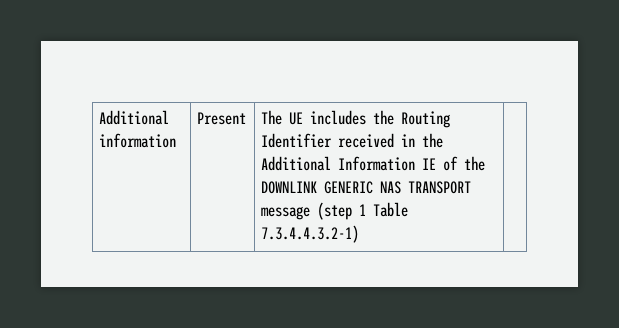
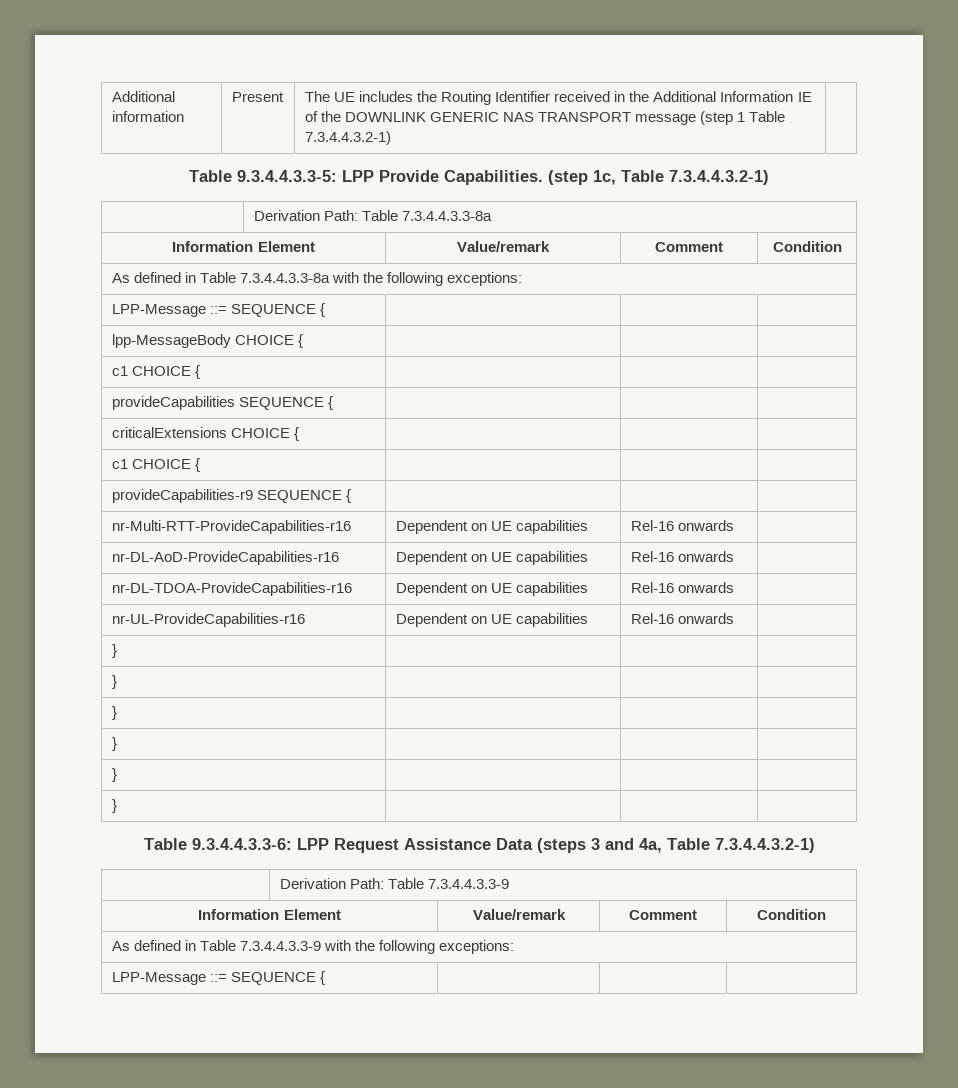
(360, 234) none -> [189,170,769,185] [253,210,493,221] [172,241,315,252] [457,241,550,252] [654,242,723,252] [772,241,842,252] [111,272,523,286] [111,303,326,317] [111,334,304,348] [111,365,201,379] [111,396,334,410] [111,427,300,441] [111,458,201,472] [111,489,352,503] [111,520,351,534] [395,520,589,534] [630,520,735,531] [111,551,339,565] [395,551,589,565] [630,551,735,562] [111,582,352,596] [395,582,589,596] [630,582,735,593] [111,613,305,627] [395,613,589,627] [630,613,735,624] [111,644,117,658] [111,675,117,689] [111,706,117,720] [111,737,117,751] [111,768,117,782] [111,799,117,813] [143,838,815,853] [279,878,510,889] [198,909,341,920] [472,909,566,920] [628,910,697,920] [756,909,826,920] [111,940,515,954] [111,971,326,985] // Table 9.3.4.4.3.3-5: LPP Provide Capabilities. (step 1c, Table 7.3.4.4.3.2-1) // | Derivation Path: Table 7.3.4.4.3.3-8a // Information Element | Value/remark | Comment | Condition // As defined in Table 7.3.4.4.3.3-8a with the following exceptions: // LPP-Message ::= SEQUENCE { | | | // lpp-MessageBody CHOICE { | | | // c1 CHOICE { | | | // provideCapabilities SEQUENCE { | | | // criticalExtensions CHOICE { | | | // c1 CHOICE { | | | // provideCapabilities-r9 SEQUENCE { | | | // nr-Multi-RTT-ProvideCapabilities-r16 | Dependent on UE capabilities | Rel-16 onwards | // nr-DL-AoD-ProvideCapabilities-r16 | Dependent on UE capabilities | Rel-16 onwards | // nr-DL-TDOA-ProvideCapabilities-r16 | Dependent on UE capabilities | Rel-16 onwards | // nr-UL-ProvideCapabilities-r16 | Dependent on UE capabilities | Rel-16 onwards | // } | | | // } | | | // } | | | // } | | | // } | | | // } | | | // Table 9.3.4.4.3.3-6: LPP Request Assistance Data (steps 3 and 4a, Table 7.3.4.4.3.2-1) // | Derivation Path: Table 7.3.4.4.3.3-9 // Information Element | Value/remark | Comment | Condition // As defined in Table 7.3.4.4.3.3-9 with the following exceptions: // LPP-Message ::= SEQUENCE { | | |

